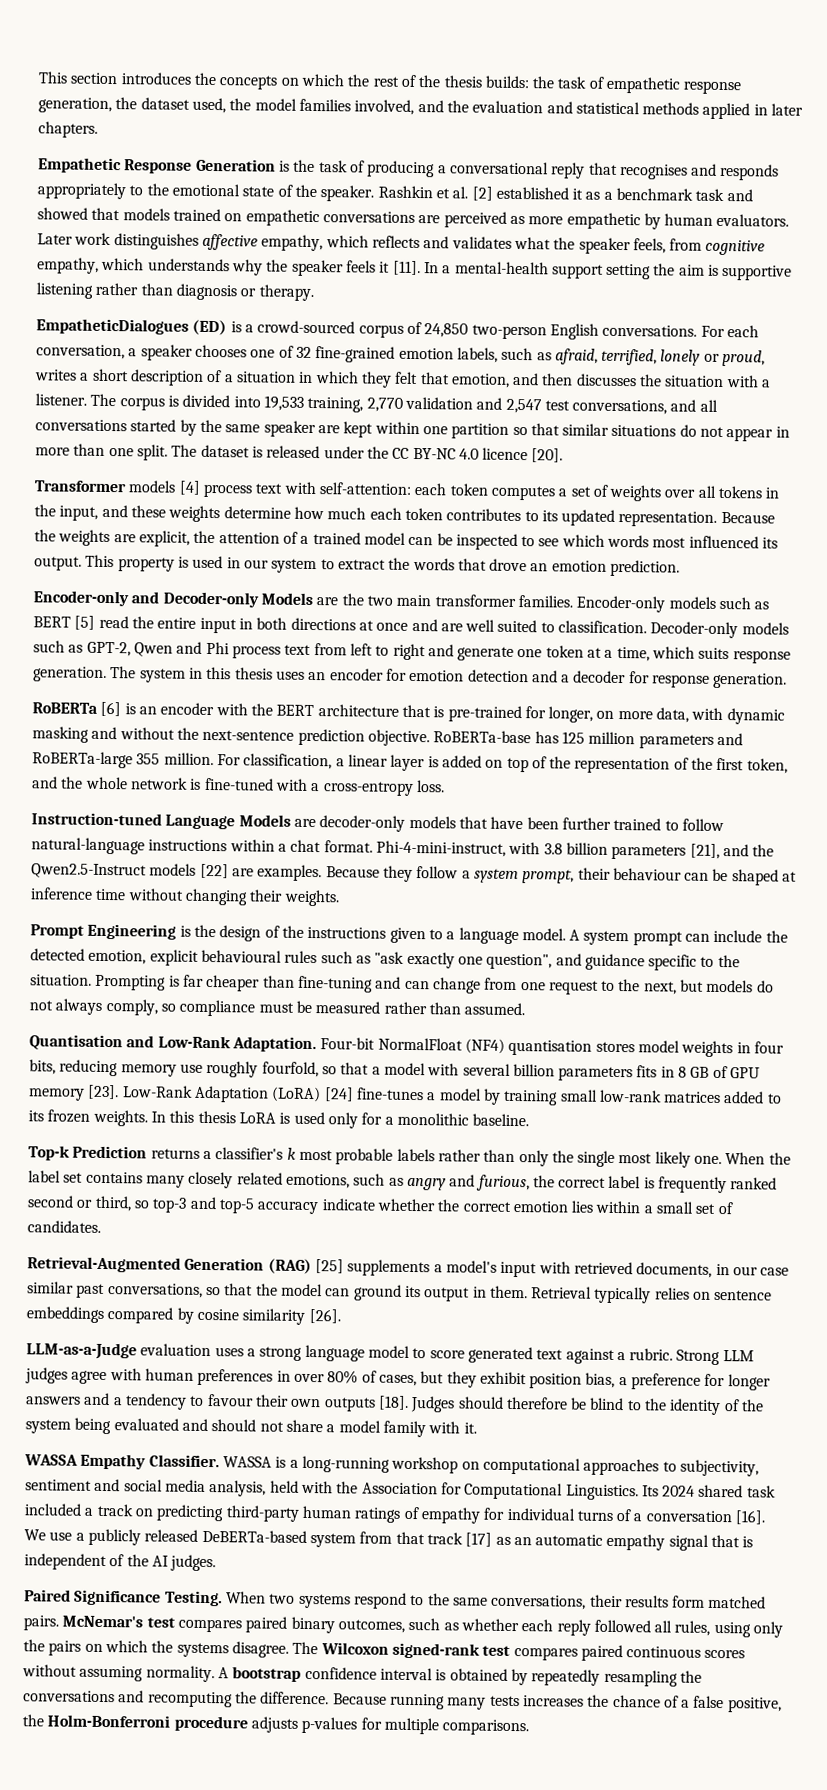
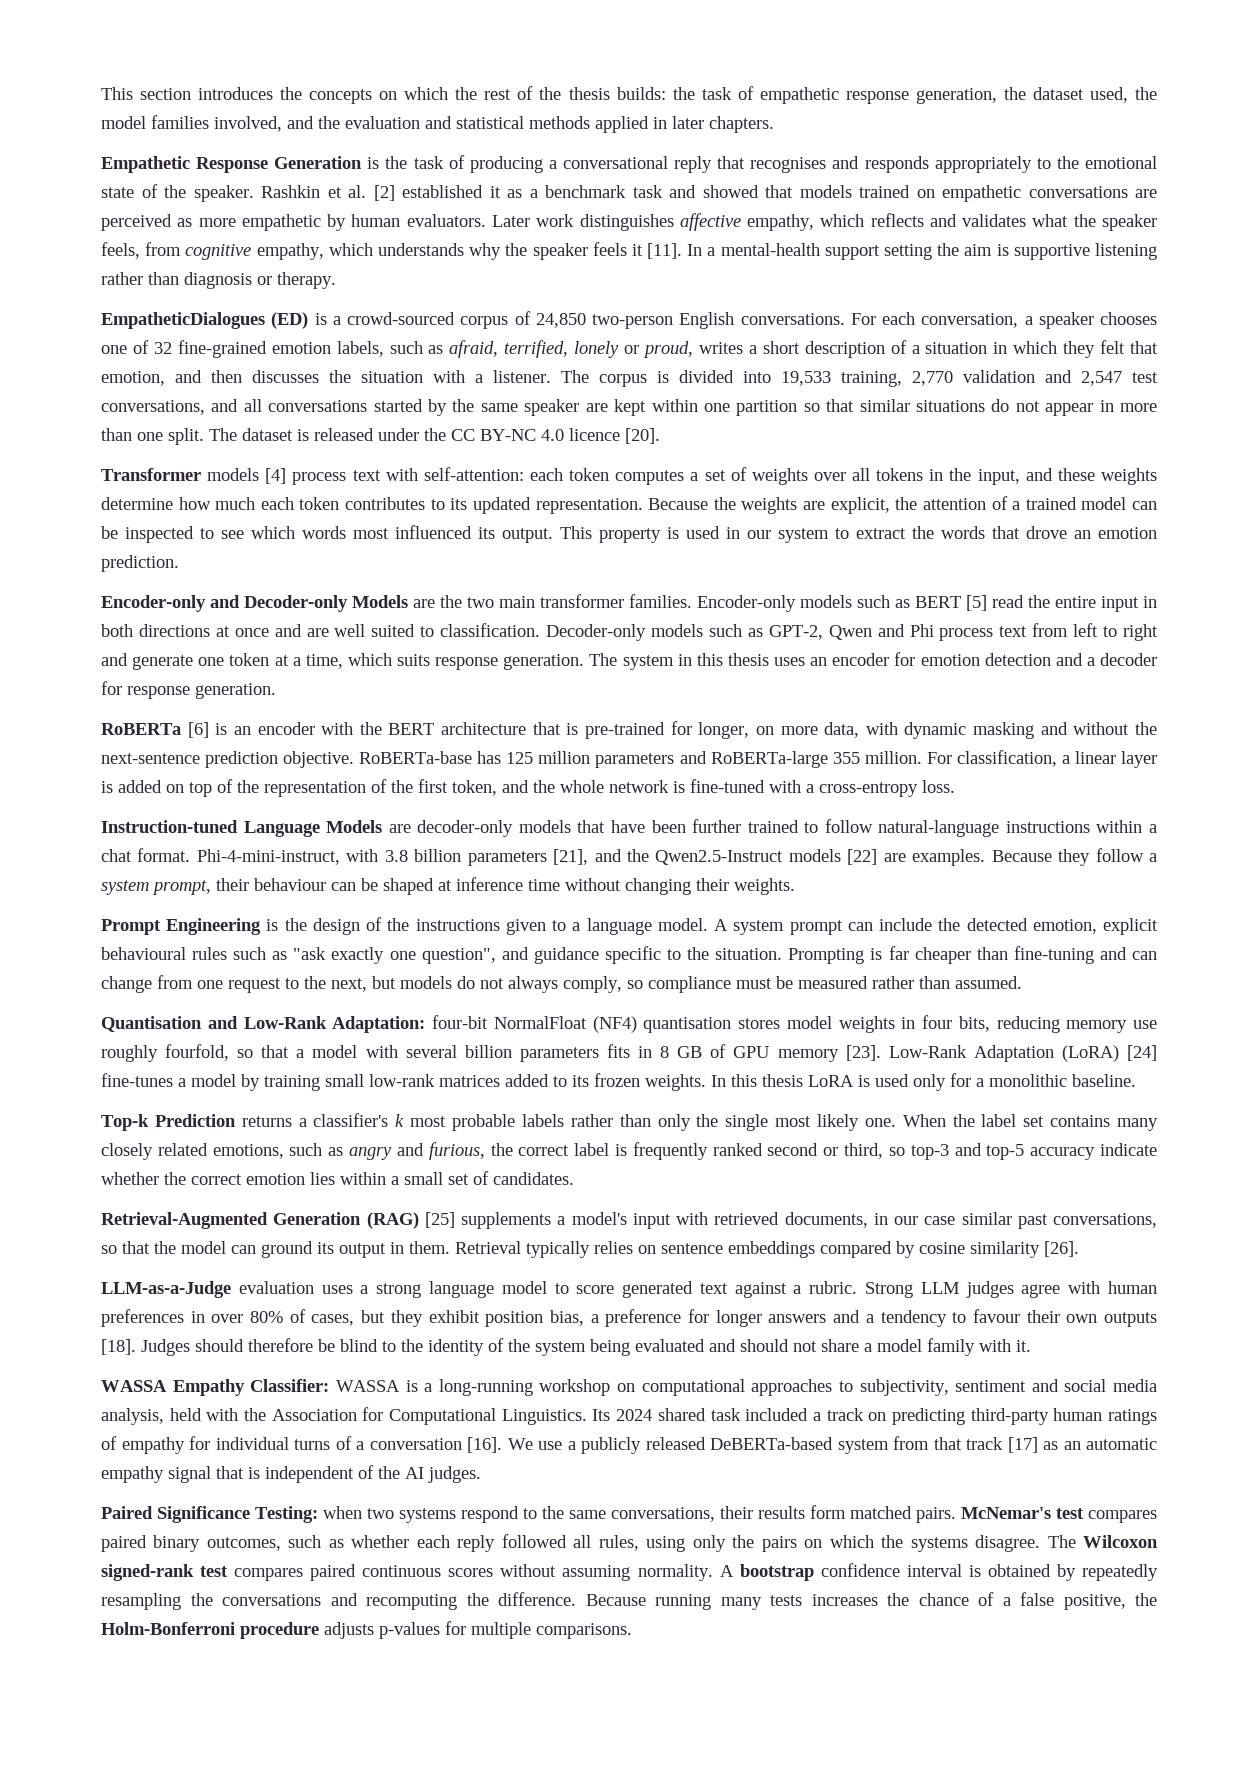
[231,1036,376,1053] Adaptation. Four-bit -> [332,1015,488,1033] Adaptation: four-bit
[148,1454,220,1468] Classifier. -> [250,1379,330,1392] Classifier:
[164,1590,266,1607] Testing. When -> [255,1506,362,1523] Testing: when

